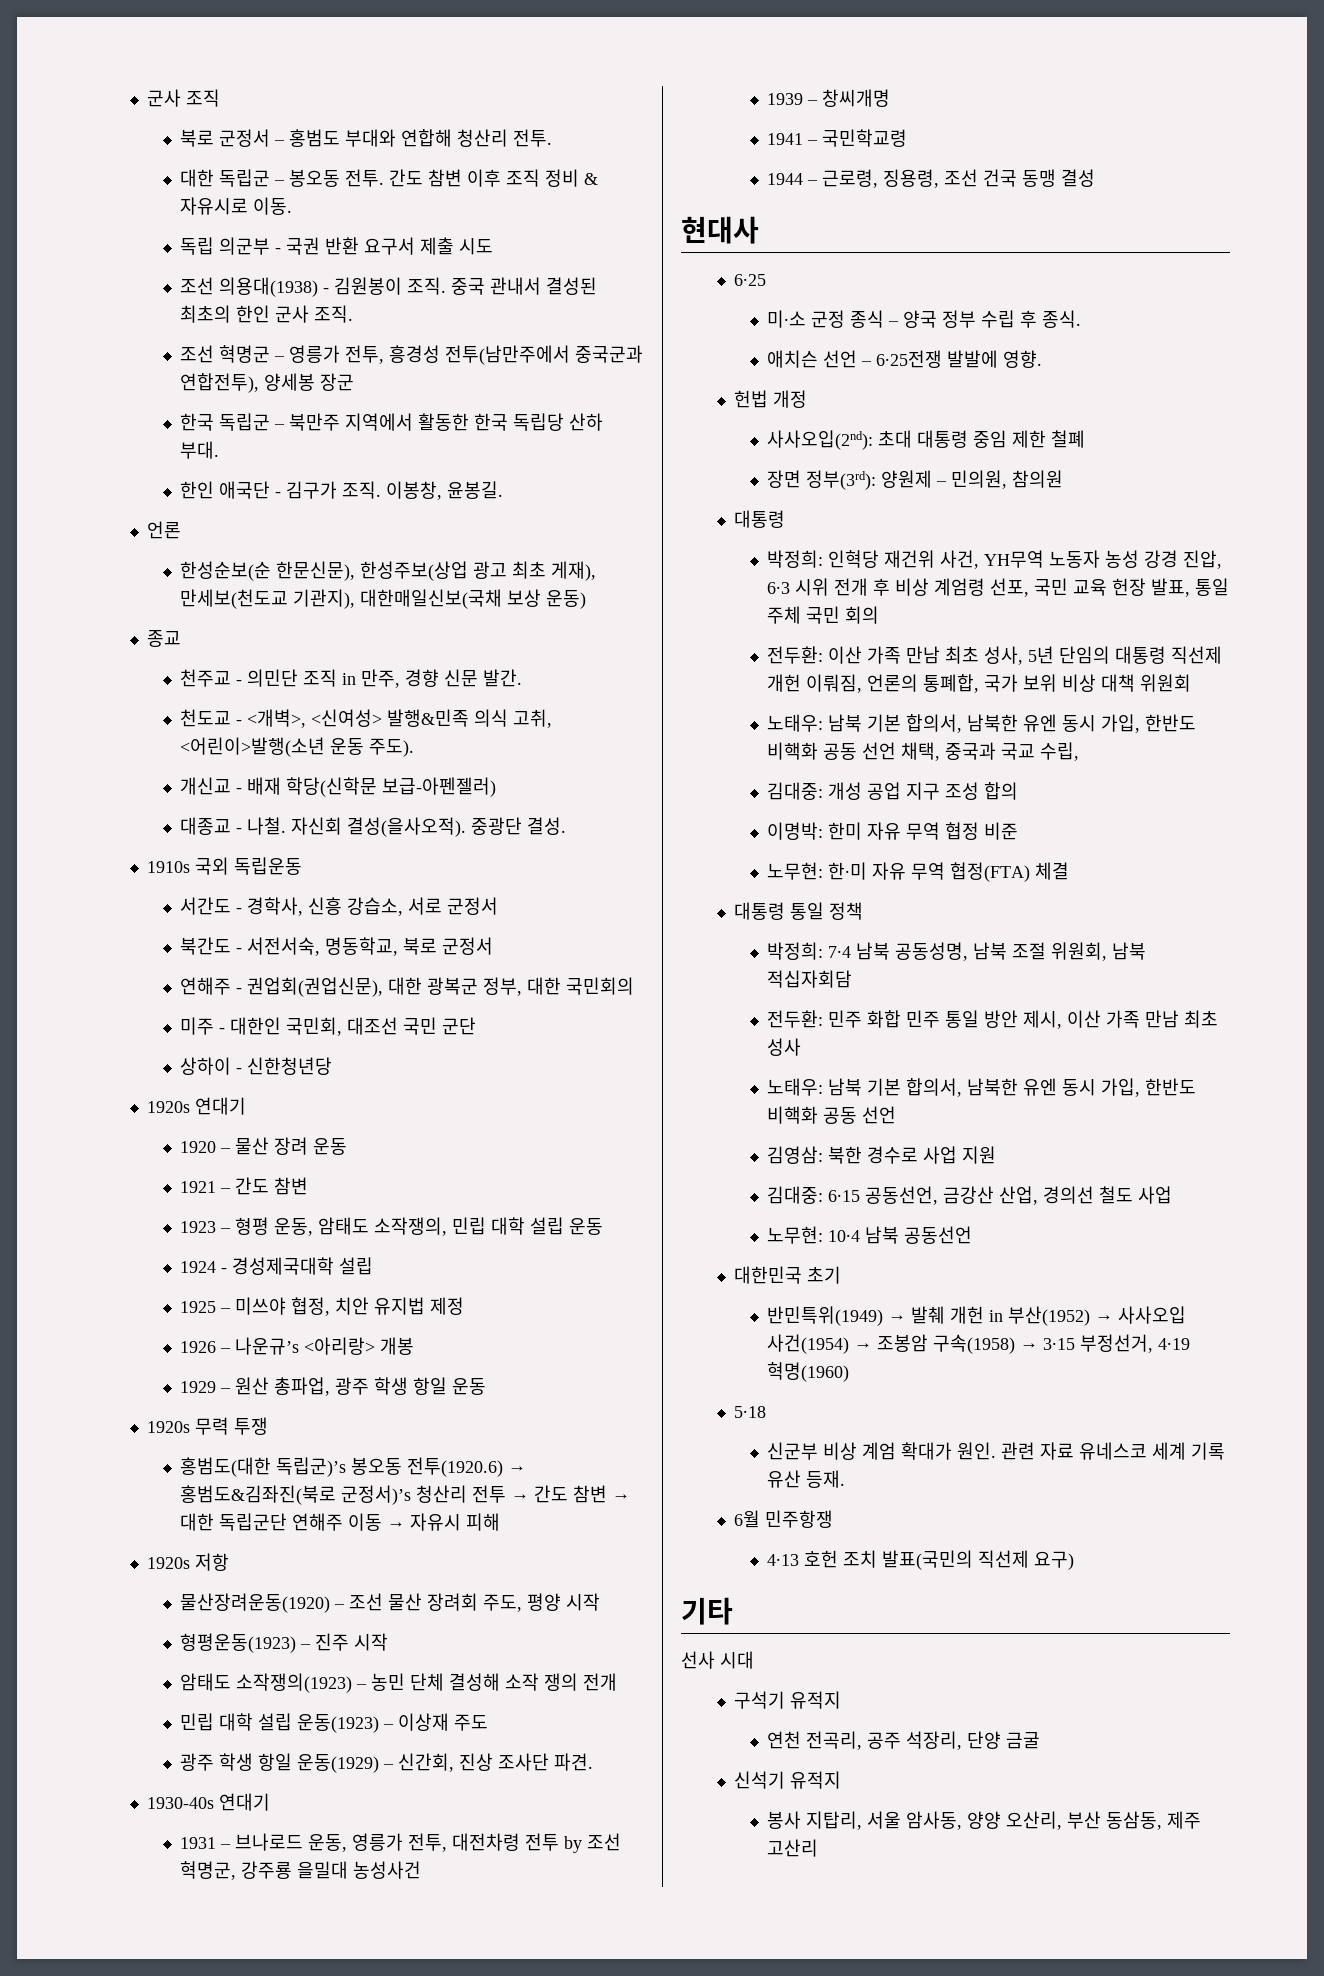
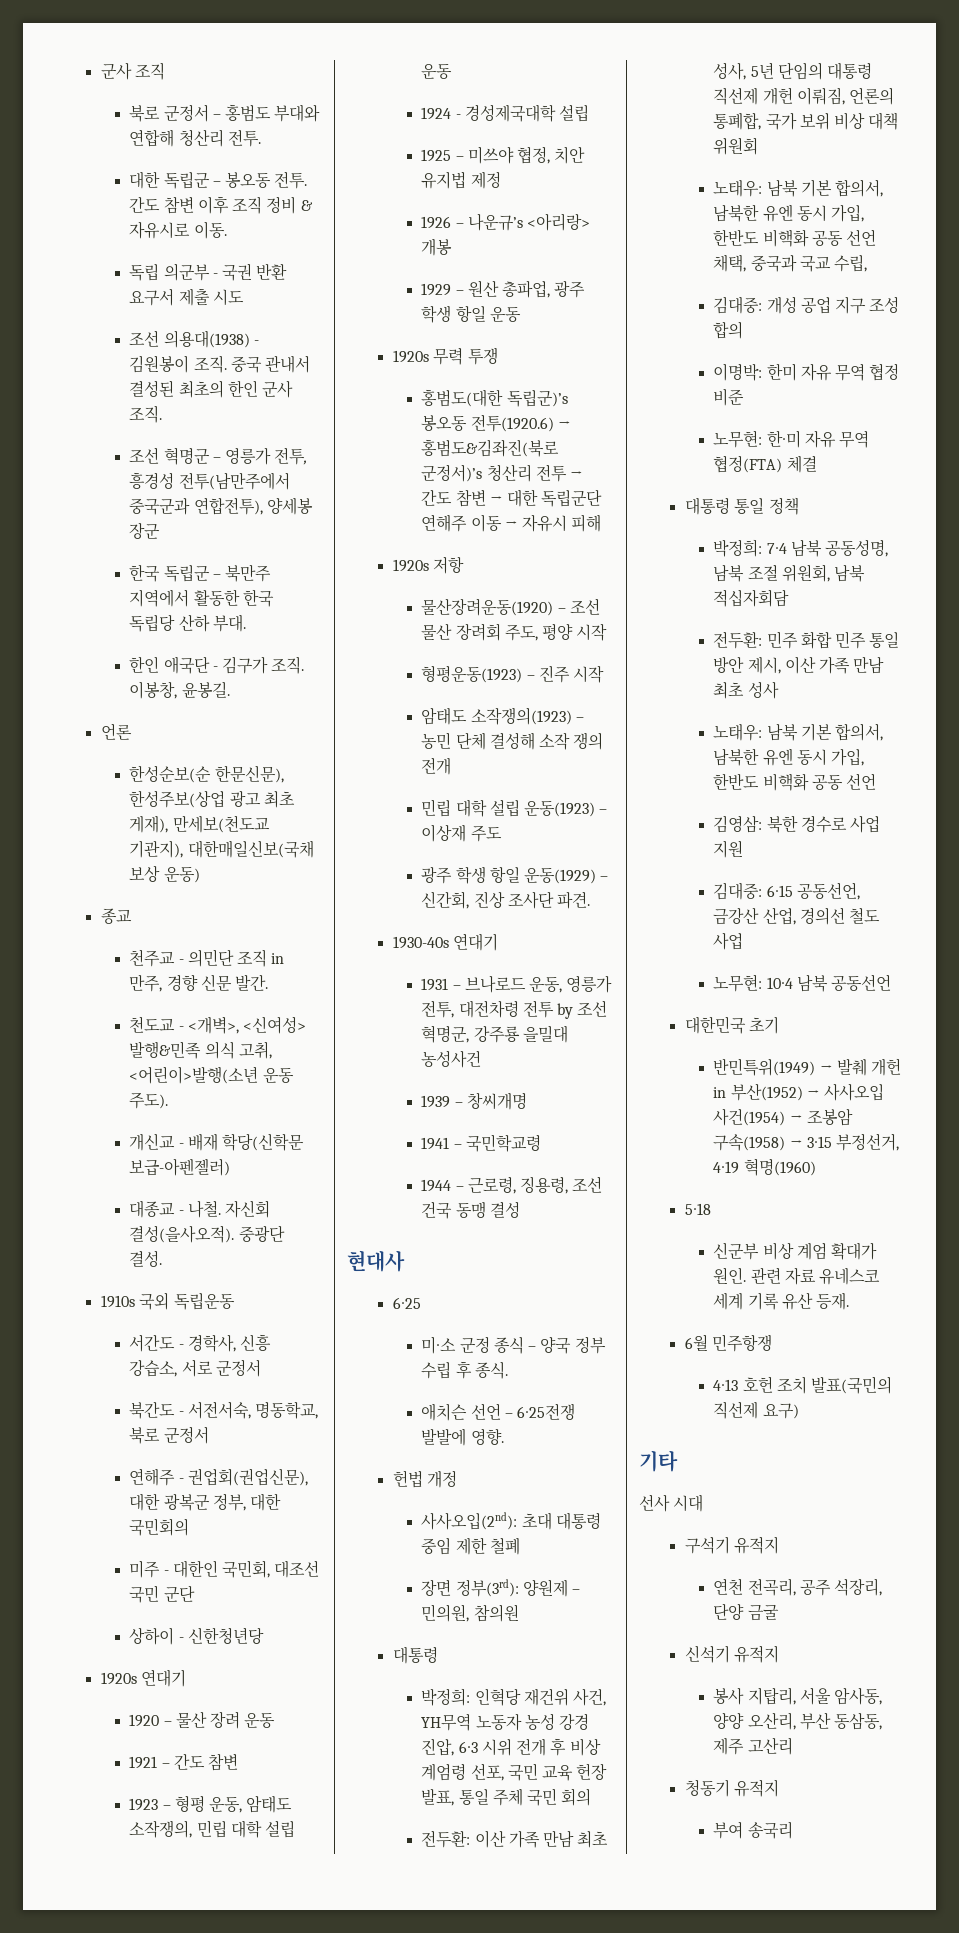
(818, 1848) none -> [684,1779,780,1797] [713,1821,793,1839] // 청동기 유적지 // 부여 송국리

